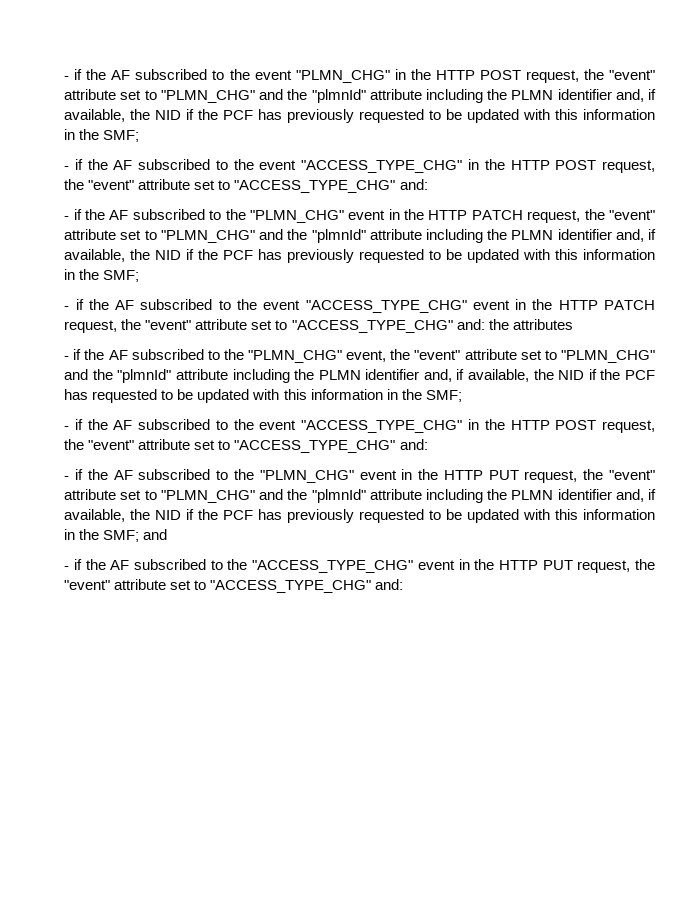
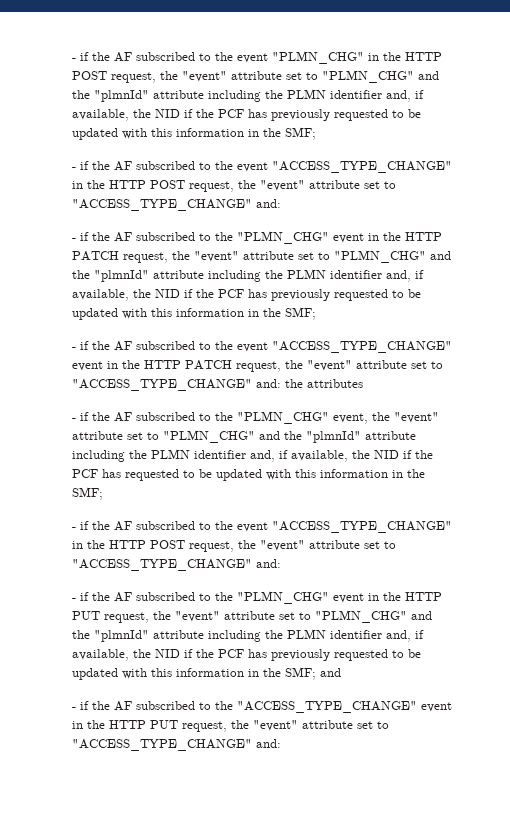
[301,160,463,173] "ACCESS_TYPE_CHG" -> [271,161,452,173] "ACCESS_TYPE_CHANGE"
[234,180,396,193] "ACCESS_TYPE_CHG" -> [71,199,252,211] "ACCESS_TYPE_CHANGE"
[305,300,467,313] "ACCESS_TYPE_CHG" -> [271,341,452,353] "ACCESS_TYPE_CHANGE"
[291,320,453,333] "ACCESS_TYPE_CHG" -> [71,379,252,391] "ACCESS_TYPE_CHANGE"
[301,420,463,433] "ACCESS_TYPE_CHG" -> [271,521,452,533] "ACCESS_TYPE_CHANGE"
[234,440,396,453] "ACCESS_TYPE_CHG" -> [71,559,252,571] "ACCESS_TYPE_CHANGE"
[252,560,414,573] "ACCESS_TYPE_CHG" -> [236,701,417,713] "ACCESS_TYPE_CHANGE"
[210,580,372,593] "ACCESS_TYPE_CHG" -> [71,739,252,751] "ACCESS_TYPE_CHANGE"

